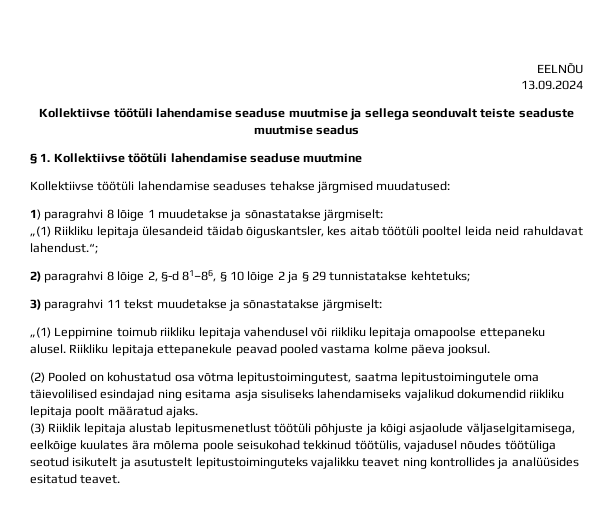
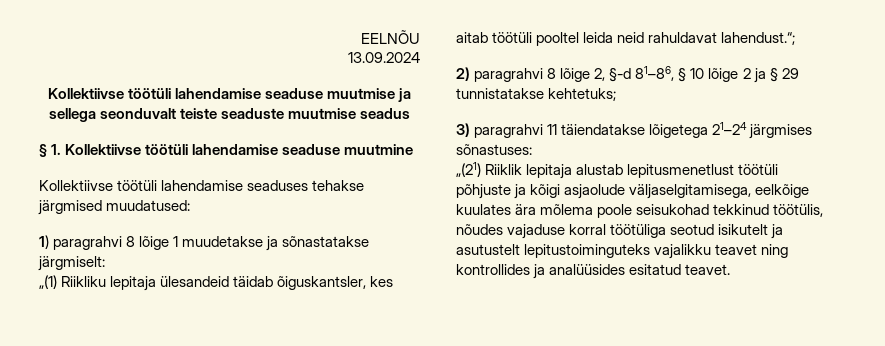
[124,299,382,311] [30,327,545,339] [30,344,491,356] [30,372,540,384] [30,389,565,401] [30,406,199,418] [30,423,45,434] tekst muudetakse ja sõnastatakse järgmiselt: // „(1) Leppimine toimub riikliku lepitaja vahendusel või riikliku lepitaja omapoolse ettepaneku alusel. Riikliku lepitaja ettepanekule peavad pooled vastama kolme päeva jooksul. // (2) Pooled on kohustatud osa võtma lepitustoimingutest, saatma lepitustoimingutele oma täievolilised esindajad ning esitama asja sisuliseks lahendamiseks vajalikud dokumendid riikliku lepitaja poolt määratud ajaks. // (3) -> [561,122,813,139] [456,144,532,155] [456,162,481,177] täiendatakse lõigetega 21–24 järgmises sõnastuses: // „(21)
[404,440,502,452] vajadusel nõudes -> [456,224,607,239] nõudes vajaduse korral

